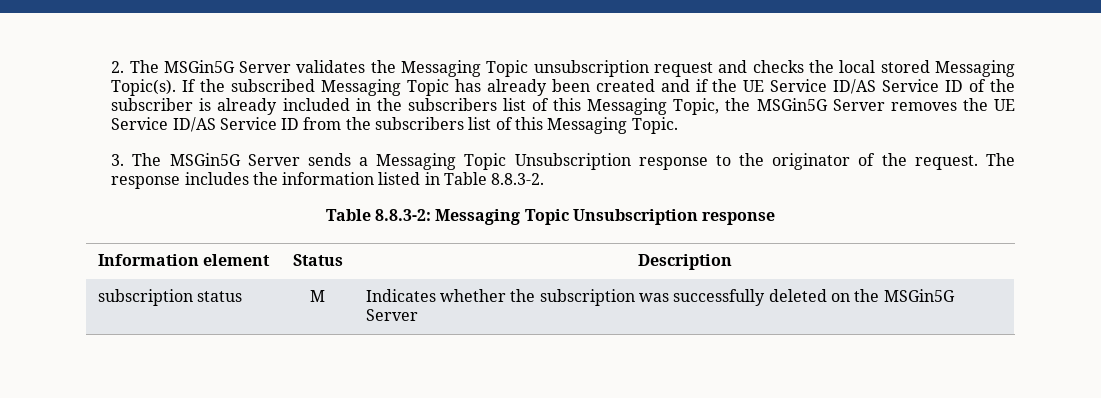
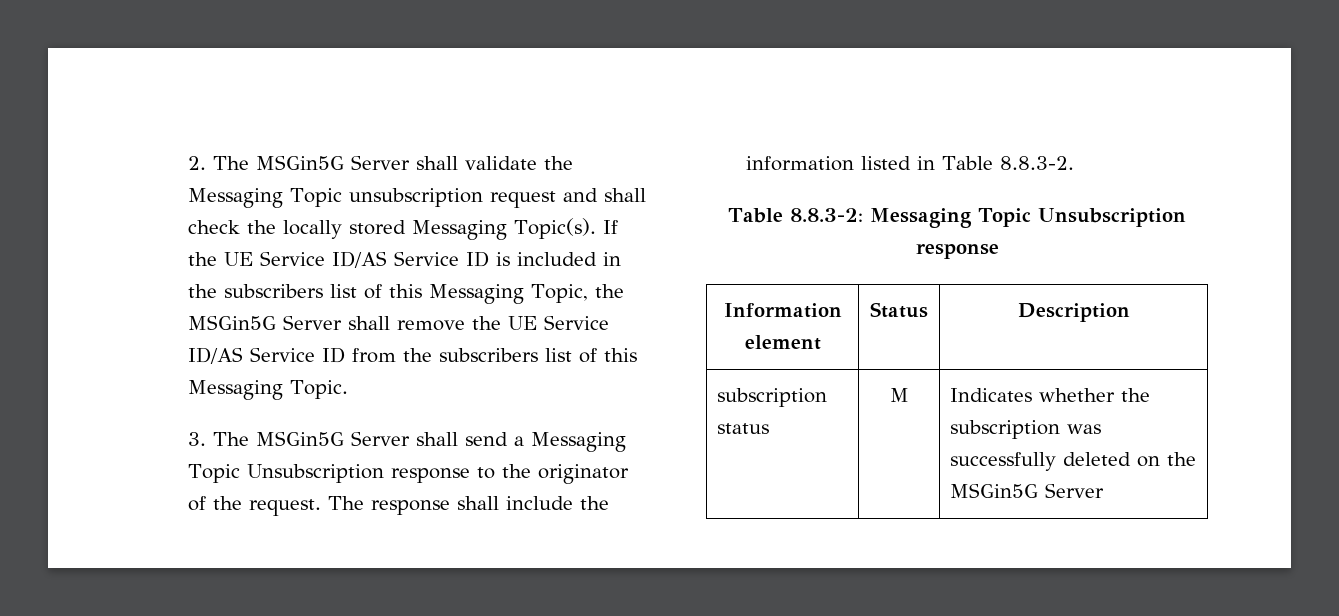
[296,60,366,73] validates -> [416,156,538,170] shall validate
[752,60,876,73] checks the local -> [604,188,647,202] [188,220,343,239] shall check the locally
[231,79,1016,96] [111,98,278,115] subscribed Messaging Topic has already been created and if the UE Service ID/AS Service ID of the subscriber is already -> [224,251,511,268] UE Service ID/AS Service ID is
[890,102,957,111] removes -> [348,316,466,331] shall remove
[307,153,351,166] sends -> [416,432,509,446] shall send
[184,172,249,185] includes -> [457,496,574,510] shall include

